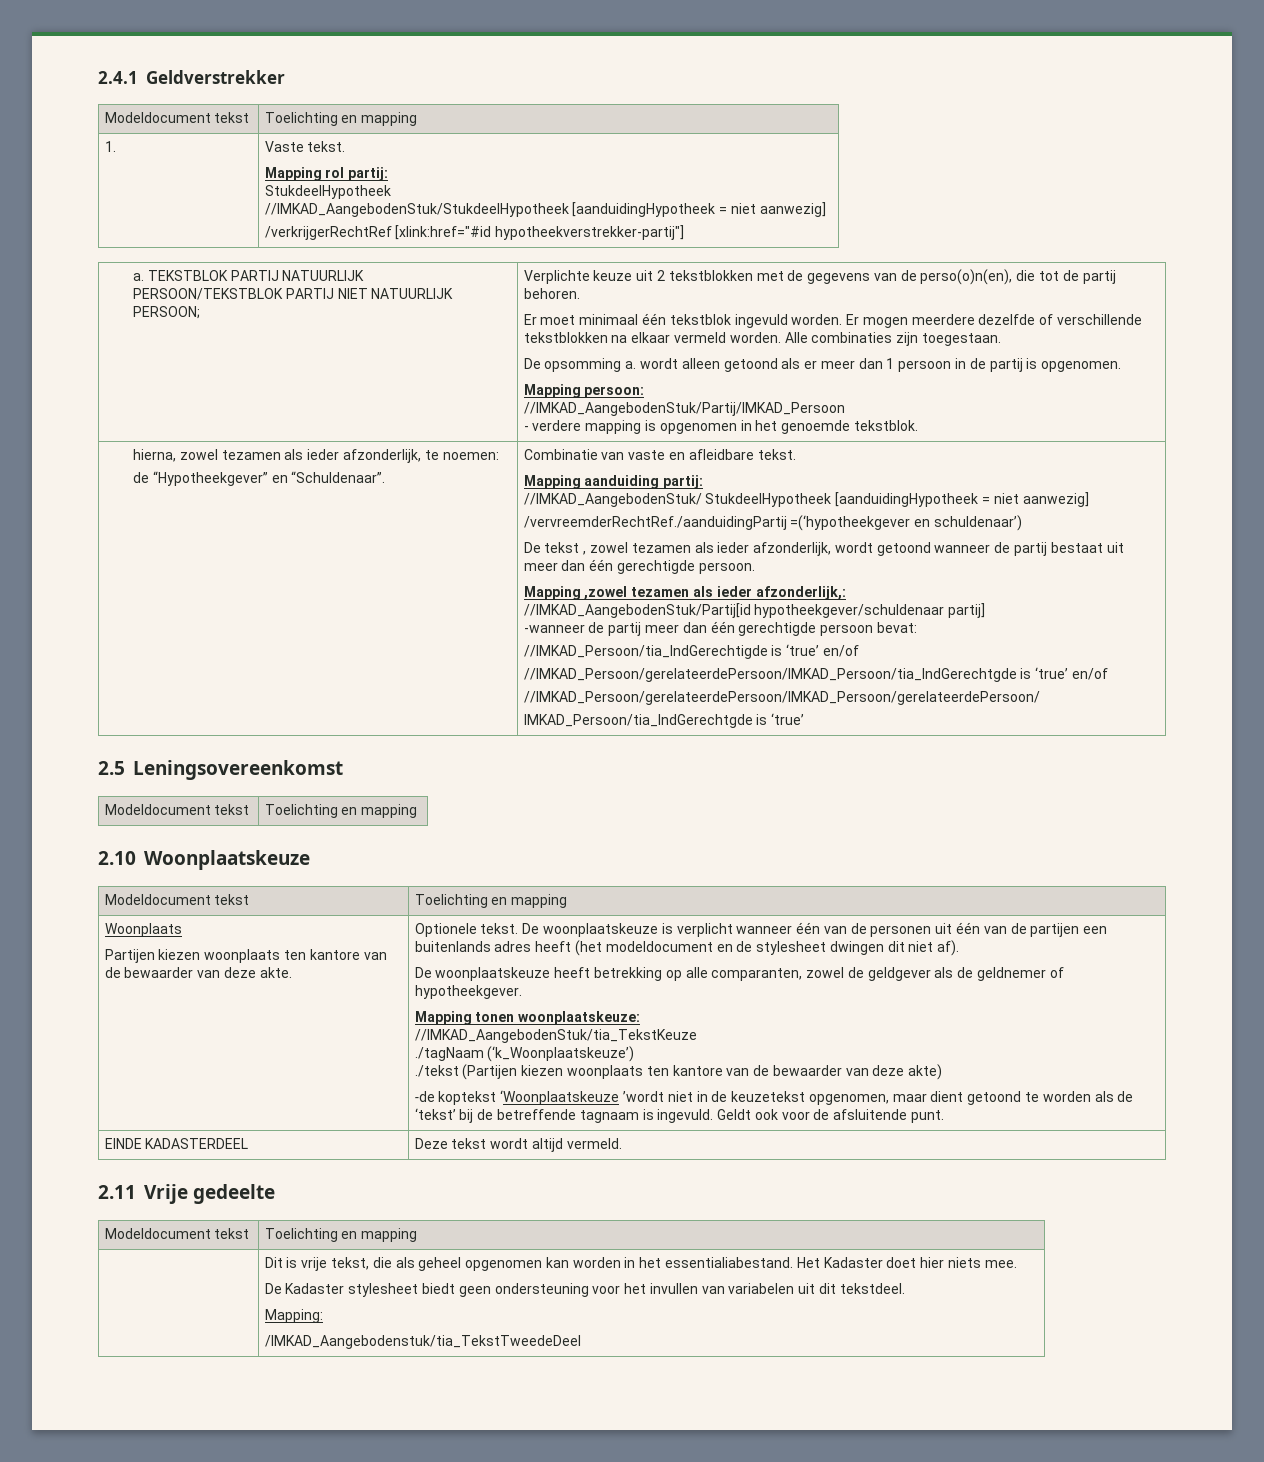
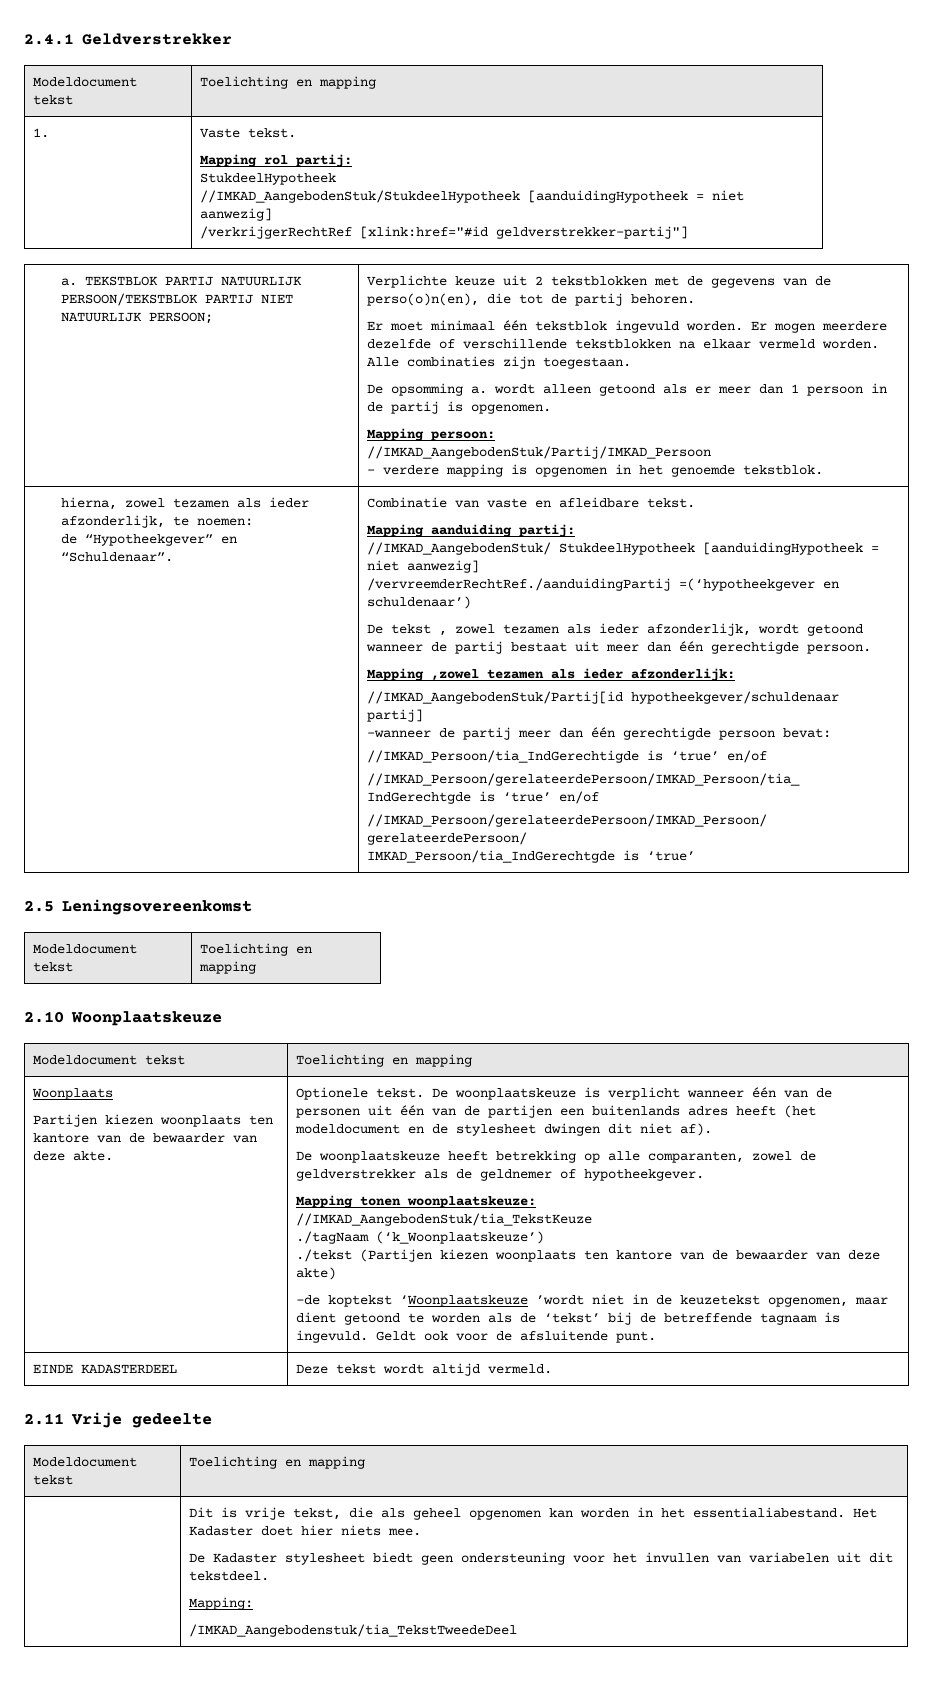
[495,225,685,240] hypotheekverstrekker-partij"] -> [495,226,688,239] geldverstrekker-partij"]
[755,586,846,600] afzonderlijk,: -> [630,668,735,681] afzonderlijk:
[867,967,931,981] geldgever -> [295,1169,416,1181] geldverstrekker

